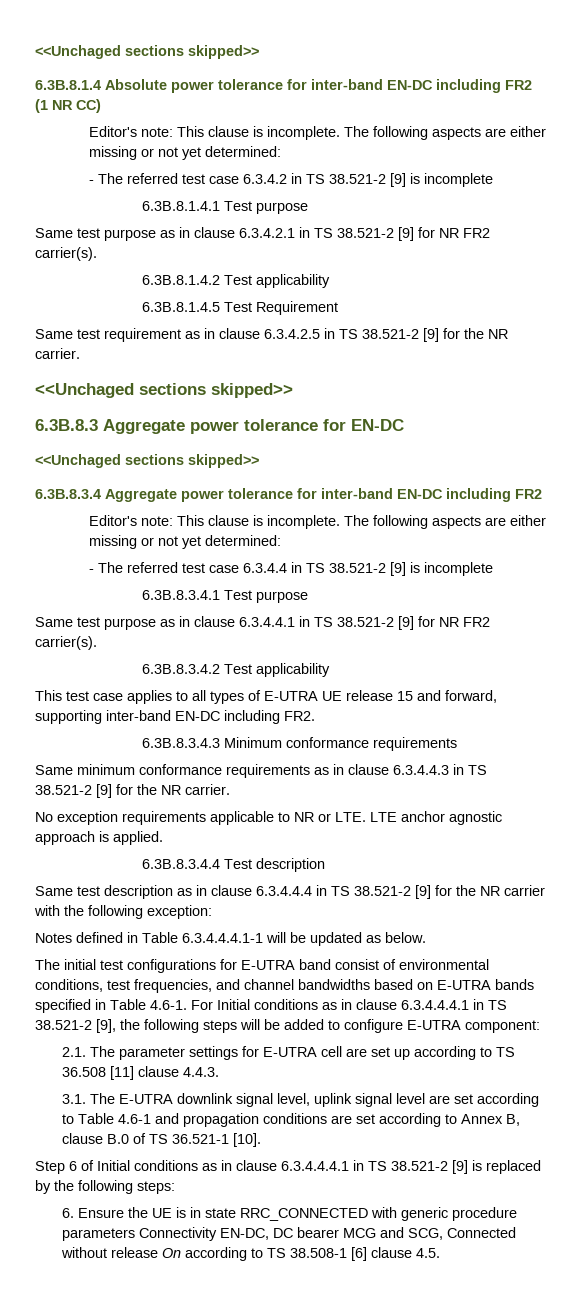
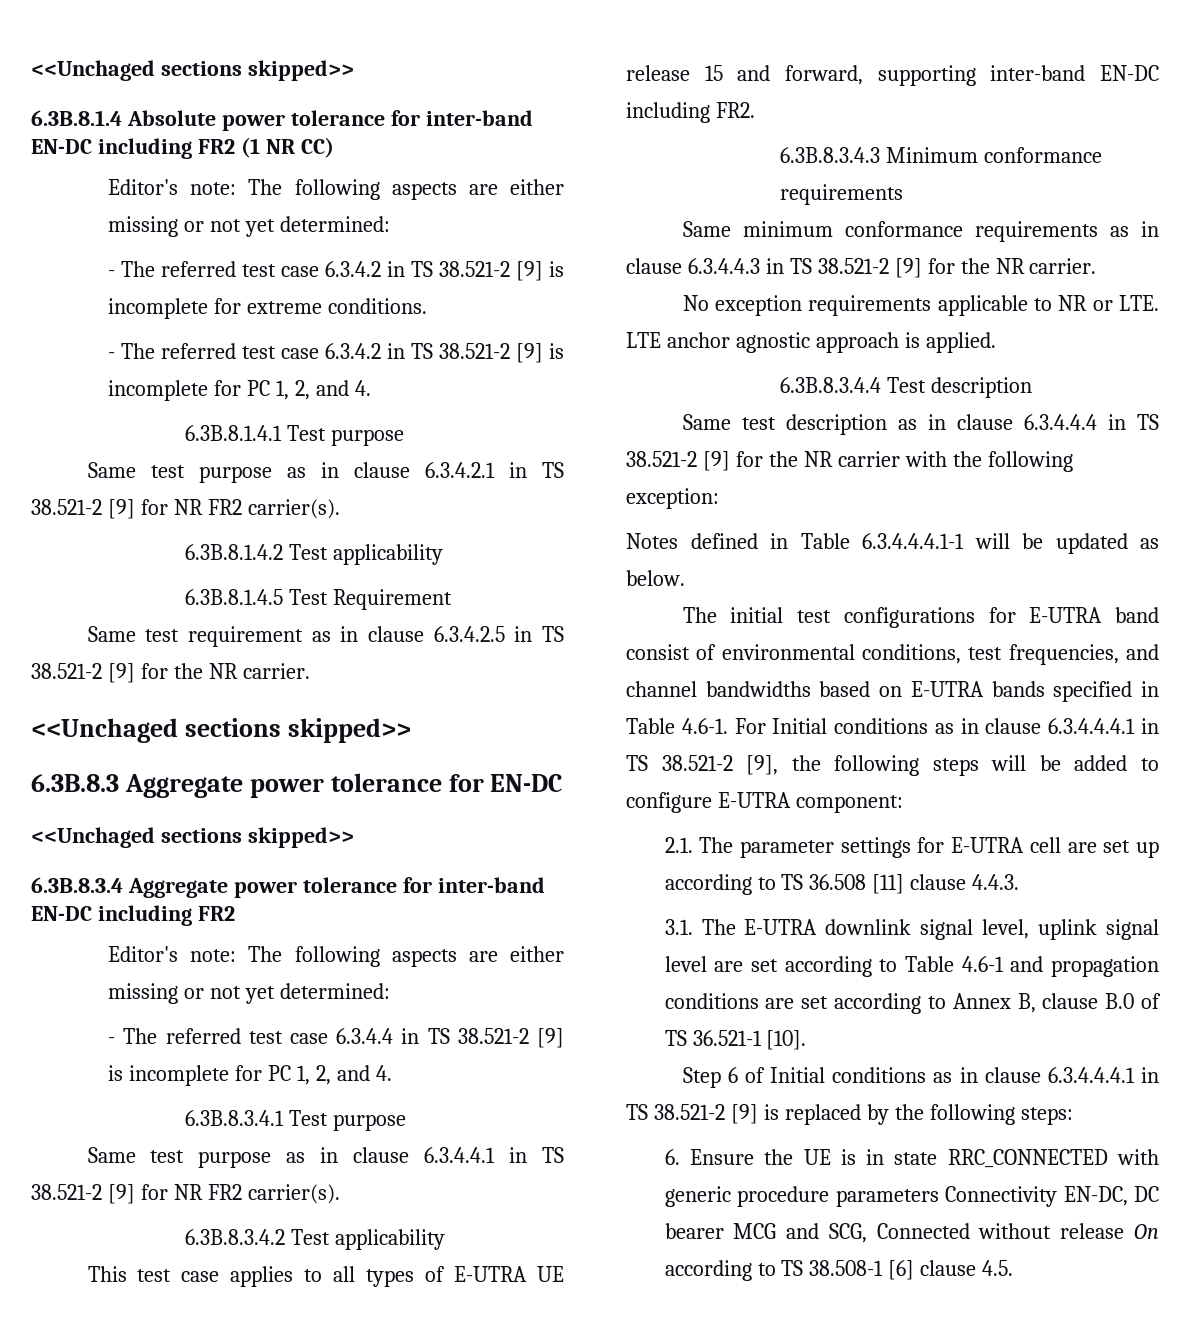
[176,126,340,140] This clause is incomplete. -> (237, 188) none
(493, 180) none -> [214,298,428,314] [108,343,564,363] [108,380,371,401] for extreme conditions. // - The referred test case 6.3.4.2 in TS 38.521-2 [9] is incomplete for PC 1, 2, and 4.
[176,515,340,529] This clause is incomplete. -> (237, 955) none
(493, 569) none -> [235,1065,392,1085] for PC 1, 2, and 4.

